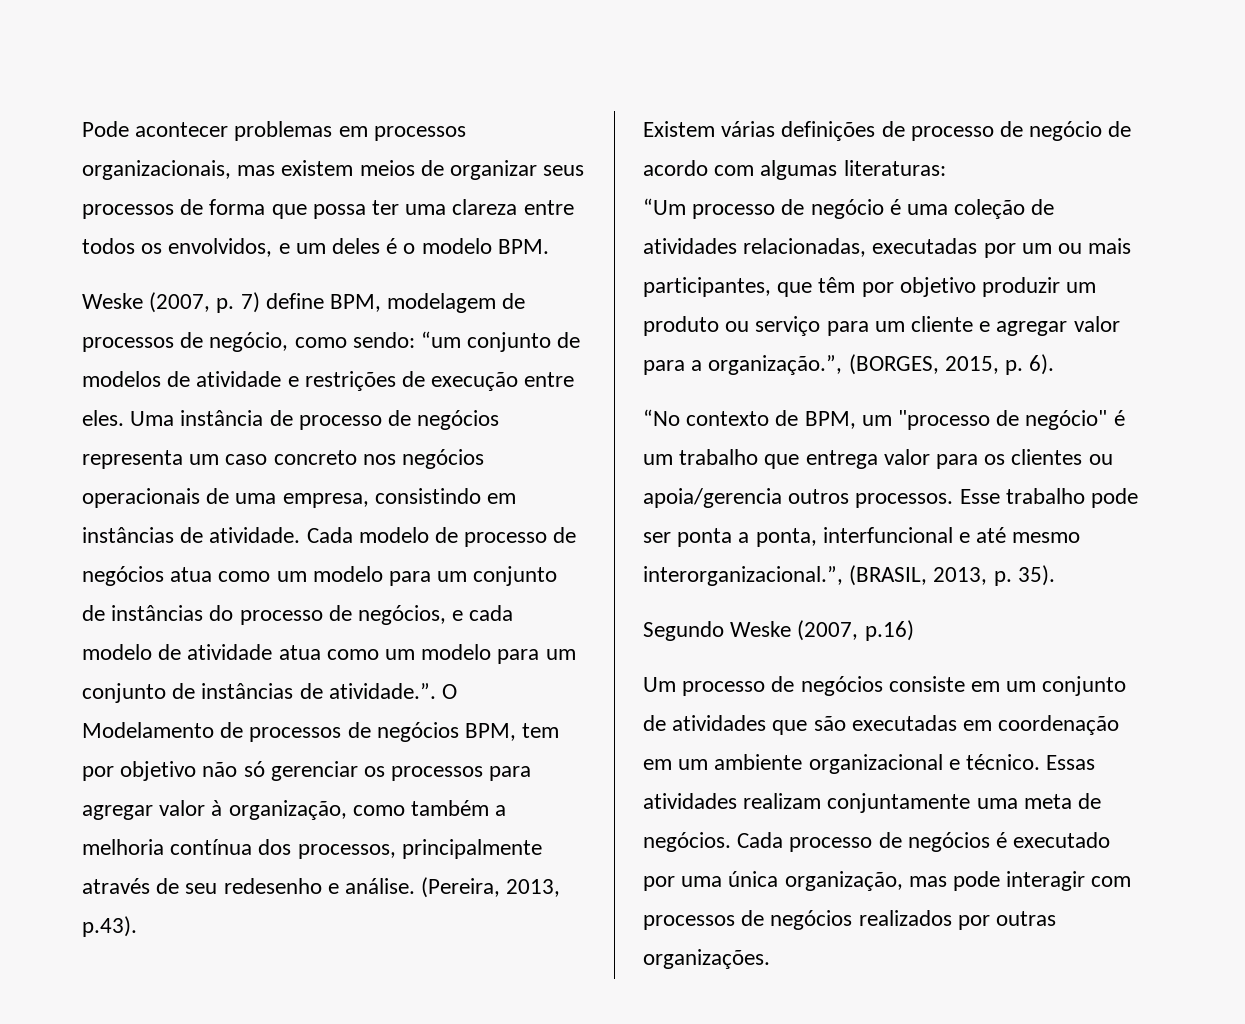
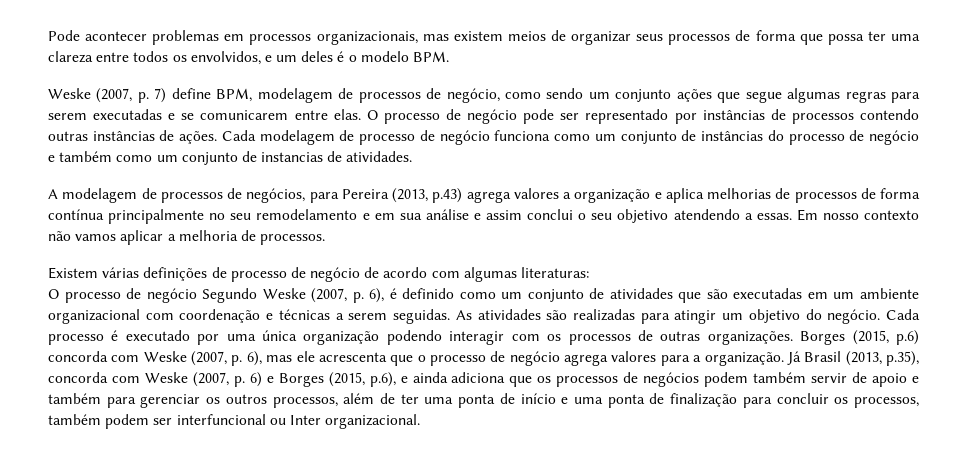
[352,331,581,352] [82,371,575,391] [82,410,500,430] [82,449,485,469] [82,488,517,508] [82,527,577,547] [82,566,432,586] sendo: “um conjunto de modelos de atividade e restrições de execução entre eles. Uma instância de processo de negócios representa um caso concreto nos negócios operacionais de uma empresa, consistindo em instâncias de atividade. Cada modelo de processo de negócios atua como um modelo para -> [546,88,921,103] [48,109,919,124] [48,130,591,145] sendo um conjunto ações que segue algumas regras para serem executadas e se comunicarem entre elas. O processo de negócio pode ser representado por instâncias de processos contendo outras instâncias de ações. Cada modelagem de processo de negócio funciona como
[358,605,514,625] [82,644,576,664] [82,683,458,703] [82,722,560,742] [82,761,532,781] [82,800,507,820] [82,839,542,859] [82,877,561,898] [82,916,137,937] negócios, e cada modelo de atividade atua como um modelo para um conjunto de instâncias de atividade.”. O Modelamento de processos de negócios BPM, tem por objetivo não só gerenciar os processos para agregar valor à organização, como também a melhoria contínua dos processos, principalmente através de seu redesenho e análise. (Pereira, 2013, p.43). -> [868,130,919,145] [48,151,413,165] [48,188,920,203] [48,209,920,224] [48,230,326,245] negócio e também como um conjunto de instancias de atividades. // A modelagem de processos de negócios, para Pereira (2013, p.43) agrega valores a organização e aplica melhorias de processos de forma contínua principalmente no seu remodelamento e em sua análise e assim conclui o seu objetivo atendendo a essas. Em nosso contexto não vamos aplicar a melhoria de processos.
[643,198,1055,219] [643,238,1132,258] [643,277,1097,297] [643,316,1120,336] [643,354,1055,375] [643,409,1125,430] [643,449,1113,469] [643,488,1139,508] [643,527,1081,547] [643,565,1055,586] [643,620,914,641] [643,676,1001,696] “Um processo de negócio é uma coleção de atividades relacionadas, executadas por um ou mais participantes, que têm por objetivo produzir um produto ou serviço para um cliente e agregar valor para a organização.”, (BORGES, 2015, p. 6). // “No contexto de BPM, um "processo de negócio" é um trabalho que entrega valor para os clientes ou apoia/gerencia outros processos. Esse trabalho pode ser ponta a ponta, interfuncional e até mesmo interorganizacional.”, (BRASIL, 2013, p. 35). // Segundo Weske (2007, p.16) // Um processo de negócios consiste em -> [48,288,496,303] O processo de negócio Segundo Weske (2007, p. 6), é definido como
[998,715,1120,735] [643,759,672,770] coordenação em -> (828, 295) none
[948,754,1096,770] [643,793,1102,813] [643,832,990,852] e técnico. Essas atividades realizam conjuntamente uma meta de negócios. Cada processo de negócios -> [145,309,920,324] [48,334,104,345] com coordenação e técnicas a serem seguidas. As atividades são realizadas para atingir um objetivo do negócio. Cada processo
[784,871,1132,891] [643,910,1057,930] [643,949,770,969] organização, mas pode interagir com processos de negócios realizados por outras organizações. -> [303,330,919,345] [48,351,920,366] [48,372,919,387] [48,393,919,408] [48,414,421,429] organização podendo interagir com os processos de outras organizações. Borges (2015, p.6) concorda com Weske (2007, p. 6), mas ele acrescenta que o processo de negócio agrega valores para a organização. Já Brasil (2013, p.35), concorda com Weske (2007, p. 6) e Borges (2015, p.6), e ainda adiciona que os processos de negócios podem também servir de apoio e também para gerenciar os outros processos, além de ter uma ponta de início e uma ponta de finalização para concluir os processos, também podem ser interfuncional ou Inter organizacional.

